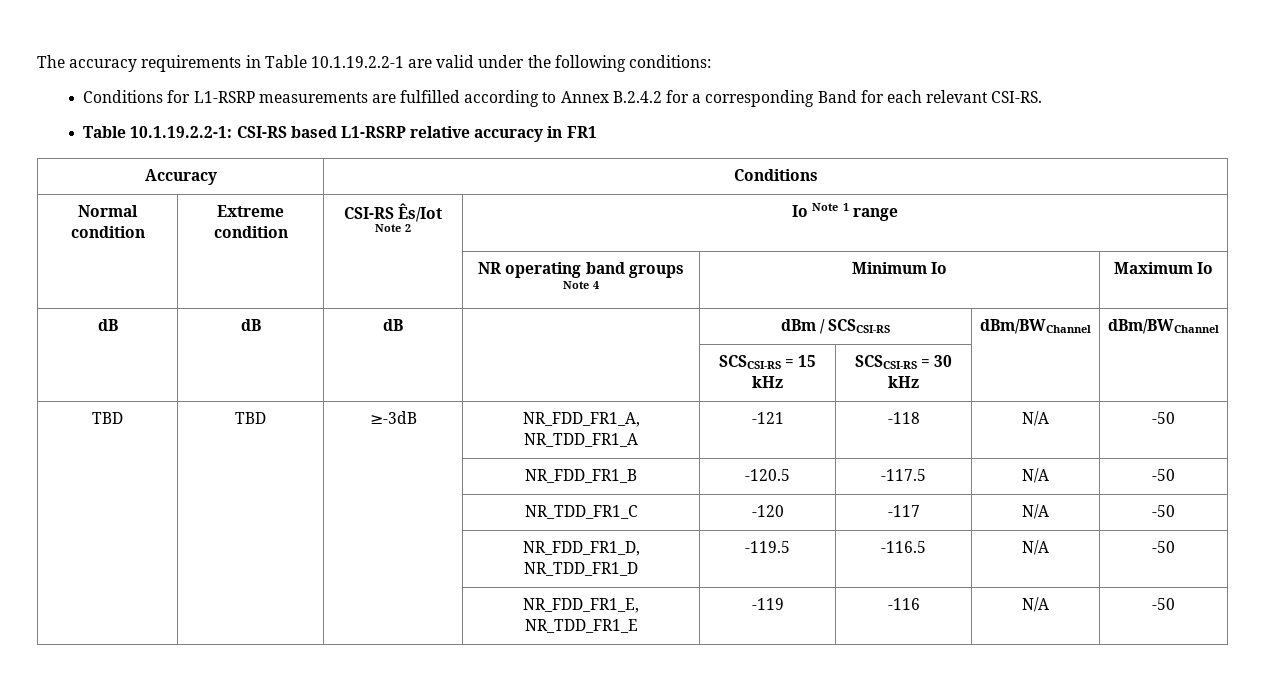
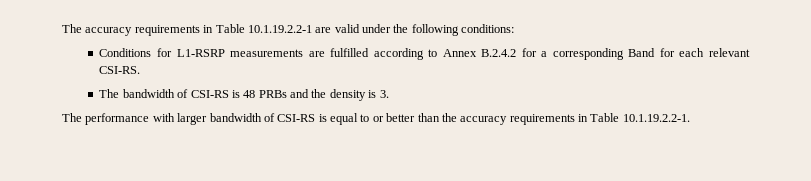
[83,126,597,142] [144,169,217,185] [733,169,818,181] [78,205,138,217] [70,226,145,238] [217,205,284,217] [213,226,288,238] [343,203,443,222] [374,224,412,232] [792,203,898,221] [478,262,684,278] [562,281,600,289] [851,262,948,274] [1113,262,1214,274] [97,319,118,331] [240,319,261,331] [383,319,403,331] [780,319,891,334] [980,319,1091,334] [1108,319,1219,334] [718,355,817,369] [752,376,783,388] [854,355,953,369] [888,376,919,388] [92,412,123,424] [235,412,266,424] [369,411,417,424] [522,412,640,427] [524,433,638,447] [751,412,784,424] [887,412,920,424] [1022,411,1049,426] [1152,412,1175,424] [525,469,637,483] [745,469,790,481] [881,469,926,481] [1022,468,1049,483] [1152,469,1175,481] [524,505,638,519] [751,505,784,517] [887,505,920,517] [1022,504,1049,519] [1152,505,1175,517] [522,541,640,556] [524,562,638,576] [745,541,790,553] [881,541,926,553] [1022,540,1049,555] [1152,541,1175,553] [523,598,639,613] [524,619,638,633] [751,598,784,610] [887,598,920,610] [1022,597,1049,612] [1152,598,1175,610] Table 10.1.19.2.2-1: CSI-RS based L1-RSRP relative accuracy in FR1 // Accuracy | Conditions // Normal condition | Extreme condition | CSI-RS Ês/Iot Note 2 | Io Note 1 range // | | | NR operating band groups Note 4 | Minimum Io | Maximum Io // dB | dB | dB | | dBm / SCSCSI-RS | dBm/BWChannel | dBm/BWChannel // | | | | SCSCSI-RS = 15 kHz | SCSCSI-RS = 30 kHz | | // TBD | TBD | ≥-3dB | NR_FDD_FR1_A, NR_TDD_FR1_A | -121 | -118 | N/A | -50 // | | | NR_FDD_FR1_B | -120.5 | -117.5 | N/A | -50 // | | | NR_TDD_FR1_C | -120 | -117 | N/A | -50 // | | | NR_FDD_FR1_D, NR_TDD_FR1_D | -119.5 | -116.5 | N/A | -50 // | | | NR_FDD_FR1_E, NR_TDD_FR1_E | -119 | -116 | N/A | -50 -> [99,89,389,101] [62,113,690,125] The bandwidth of CSI-RS is 48 PRBs and the density is 3. // The performance with larger bandwidth of CSI-RS is equal to or better than the accuracy requirements in Table 10.1.19.2.2-1.

